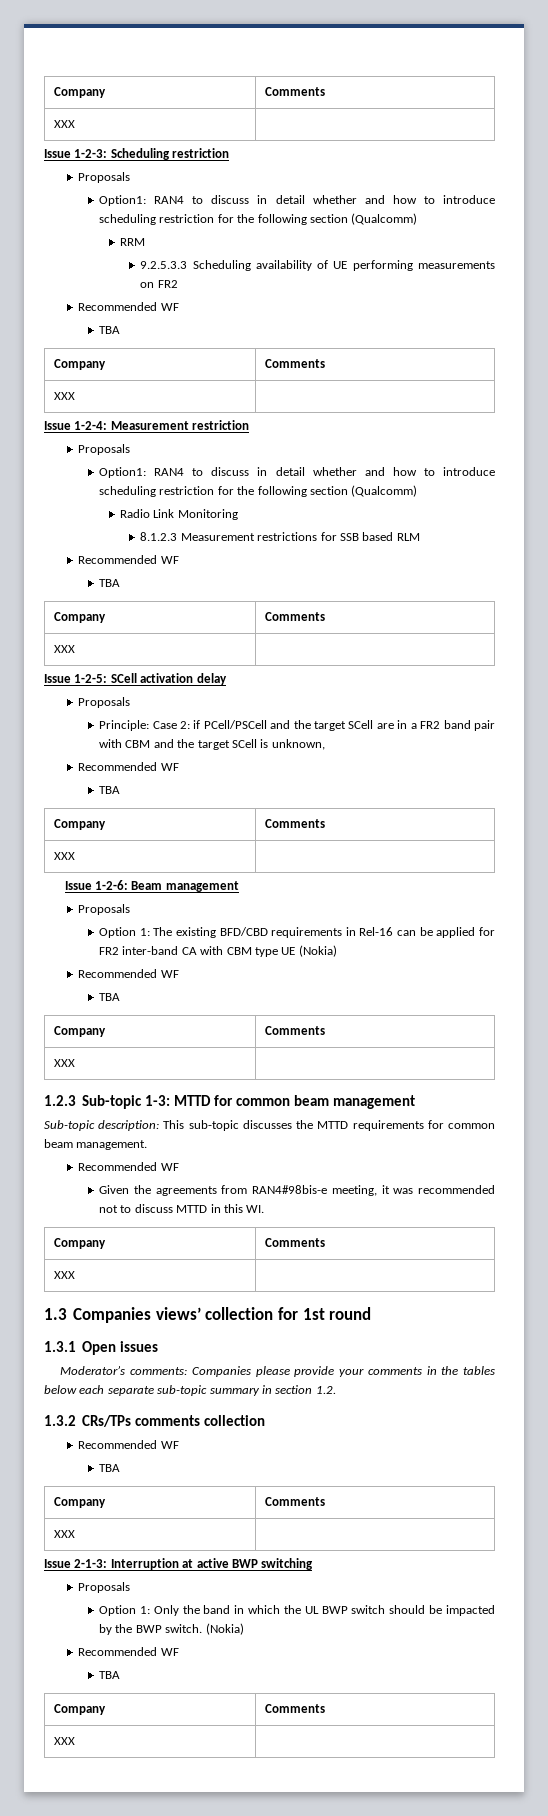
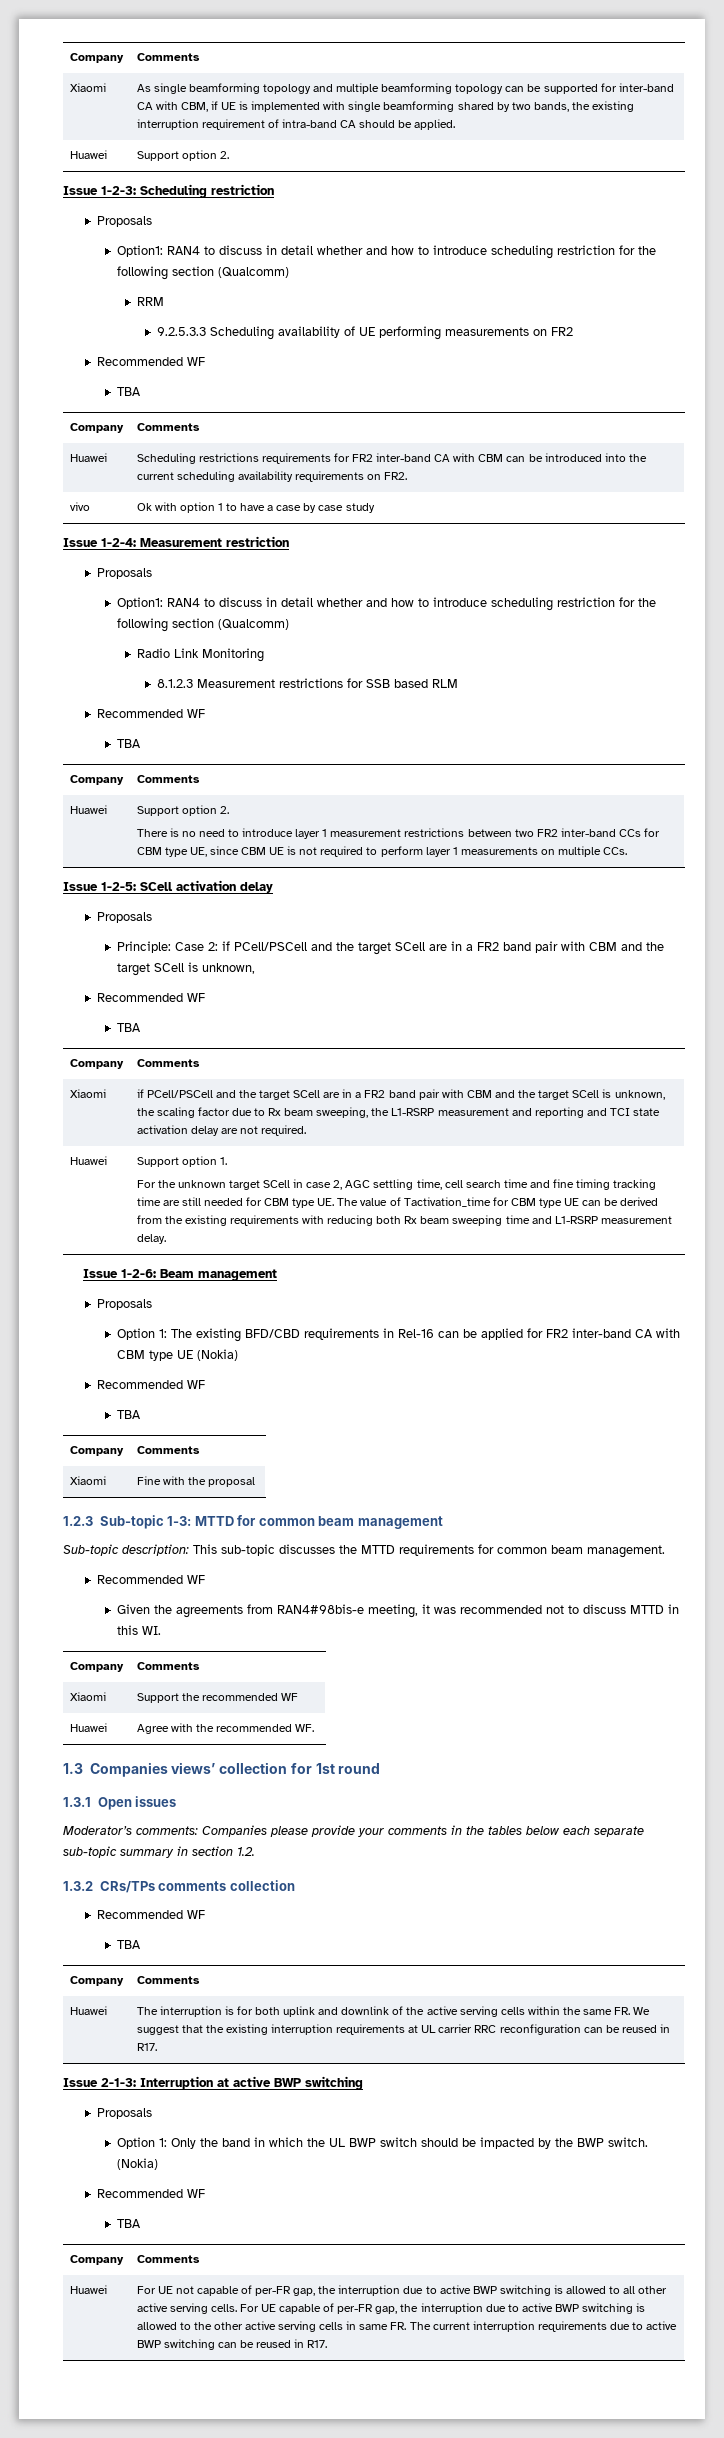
[53,87,106,98] [264,87,325,96] [53,120,75,128] Company | Comments // XXX | -> [69,53,124,63] [136,53,200,61] [69,83,106,92] [136,83,674,94] [136,101,635,112] [136,119,456,130] [69,150,107,159] [136,150,229,161] Company | Comments // Xiaomi | As single beamforming topology and multiple beamforming topology can be supported for inter-band CA with CBM, if UE is implemented with single beamforming shared by two bands, the existing interruption requirement of intra-band CA should be applied. // Huawei | Support option 2.
[53,392,75,400] XXX | -> [69,453,107,462] [136,453,647,464] [136,471,408,482] [69,502,90,511] [136,502,375,513] Huawei | Scheduling restrictions requirements for FR2 inter-band CA with CBM can be introduced into the current scheduling availability requirements on FR2. // vivo | Ok with option 1 to have a case by case study
[53,645,75,653] XXX | -> [69,805,107,814] [136,805,229,816] [136,828,661,839] [136,846,628,857] Huawei | Support option 2. // There is no need to introduce layer 1 measurement restrictions between two FR2 inter-band CCs for CBM type UE, since CBM UE is not required to perform layer 1 measurements on multiple CCs.
[53,852,75,860] XXX | -> [69,1089,106,1098] [136,1089,665,1100] [136,1107,661,1118] [136,1125,306,1136] [69,1156,107,1165] [136,1156,227,1167] [136,1179,657,1190] [136,1197,659,1208] [136,1215,672,1226] [136,1234,166,1244] Xiaomi | if PCell/PSCell and the target SCell are in a FR2 band pair with CBM and the target SCell is unknown, the scaling factor due to Rx beam sweeping, the L1-RSRP measurement and reporting and TCI state activation delay are not required. // Huawei | Support option 1. // For the unknown target SCell in case 2, AGC settling time, cell search time and fine timing tracking time are still needed for CBM type UE. The value of Tactivation_time for CBM type UE can be derived from the existing requirements with reducing both Rx beam sweeping time and L1-RSRP measurement delay.
[53,1059,75,1067] XXX | -> [69,1476,106,1485] [136,1476,255,1487] Xiaomi | Fine with the proposal
[53,1271,75,1279] XXX | -> [69,1692,106,1701] [136,1693,298,1703] [69,1723,107,1732] [136,1723,314,1734] Xiaomi | Support the recommended WF // Huawei | Agree with the recommended WF.
[53,1530,75,1538] XXX | -> [69,2006,107,2015] [136,2006,651,2017] [136,2024,670,2035] [136,2043,157,2051] Huawei | The interruption is for both uplink and downlink of the active serving cells within the same FR. We suggest that the existing interruption requirements at UL carrier RRC reconfiguration can be reused in R17.
[53,1737,75,1745] XXX | -> [69,2285,107,2294] [136,2285,668,2296] [136,2303,646,2314] [136,2321,678,2332] [136,2339,328,2350] Huawei | For UE not capable of per-FR gap, the interruption due to active BWP switching is allowed to all other active serving cells. For UE capable of per-FR gap, the interruption due to active BWP switching is allowed to the other active serving cells in same FR. The current interruption requirements due to active BWP switching can be reused in R17.

